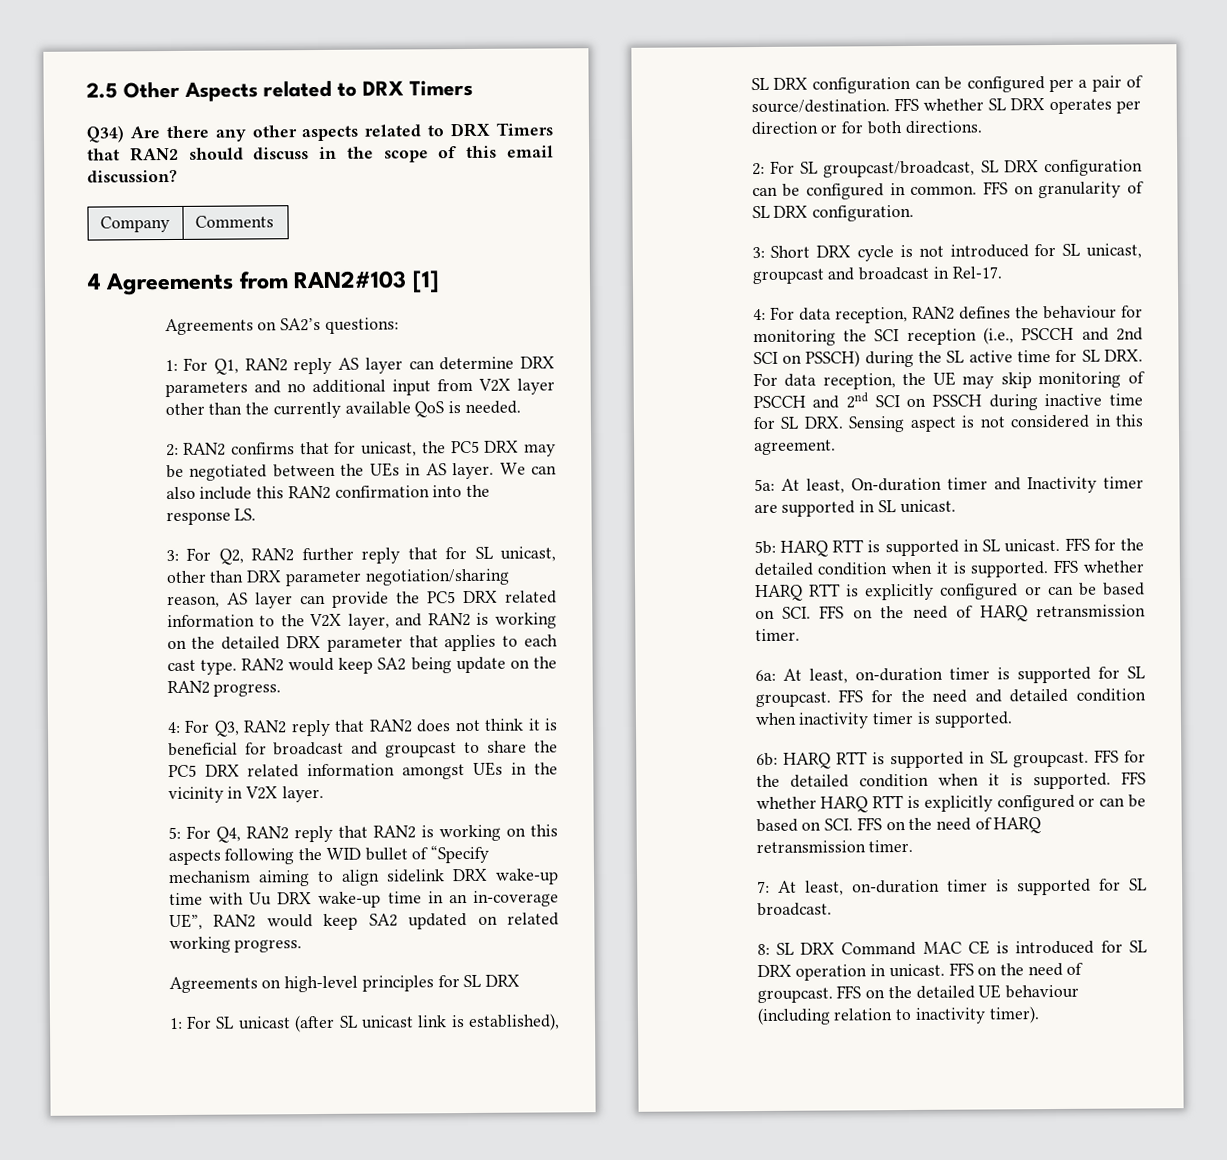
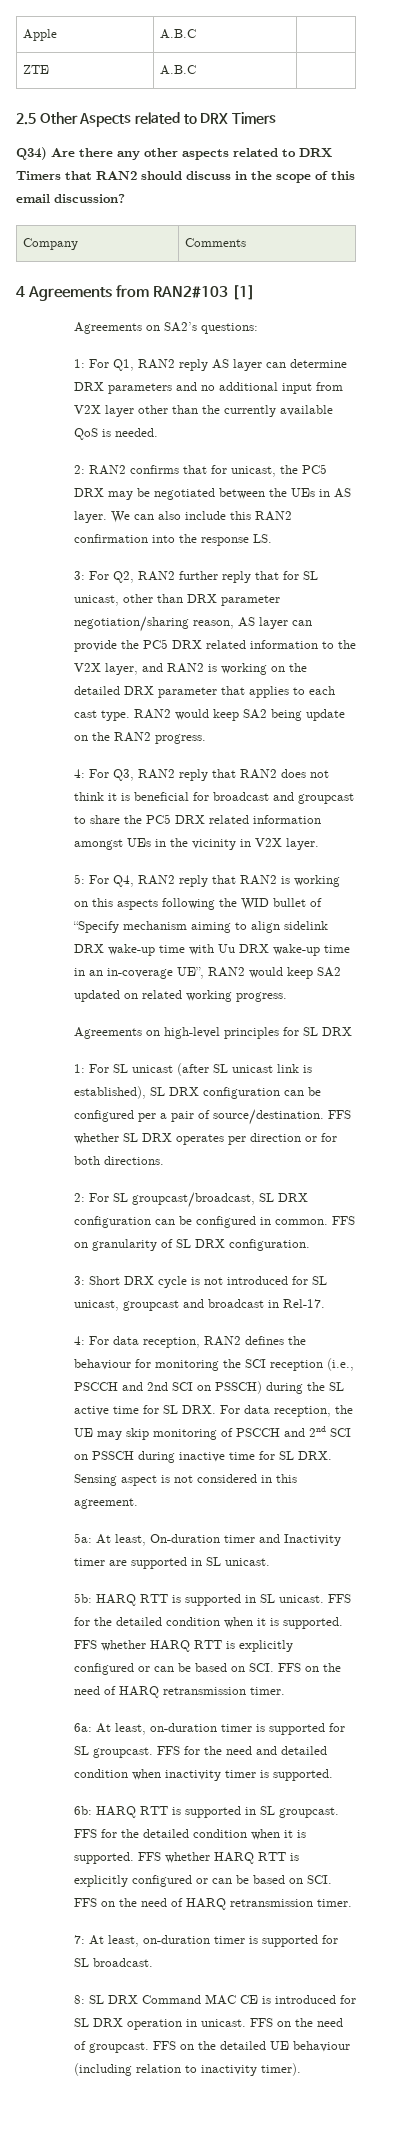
(86, 90) none -> [23,29,58,41] [160,29,197,39] [23,65,50,74] [160,65,197,75] Apple | A.B.C | // ZTE | A.B.C | //

